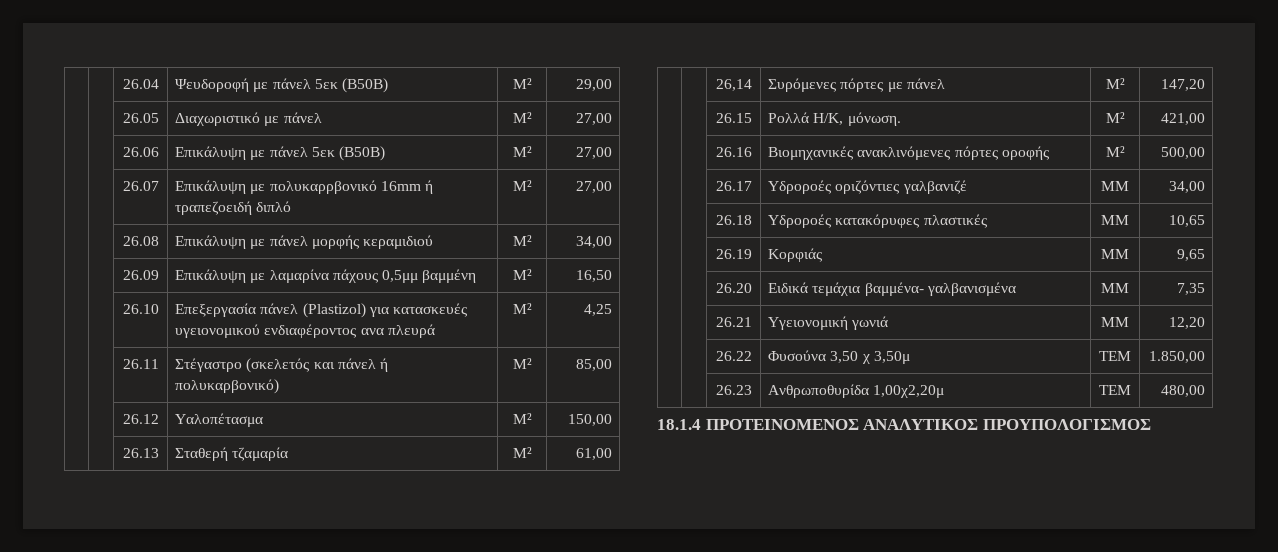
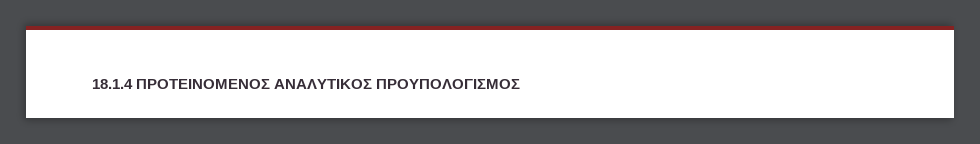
[122,79,159,89] [175,78,388,93] [512,78,532,89] [575,79,612,91] [122,113,159,123] [175,112,322,126] [512,112,532,123] [575,113,612,125] [122,147,159,157] [175,146,385,161] [512,146,532,157] [575,147,612,159] [122,181,159,191] [175,180,433,194] [175,201,292,215] [512,180,532,191] [575,181,612,193] [122,236,159,246] [175,235,433,249] [512,235,532,246] [575,236,612,248] [122,270,159,280] [175,269,477,283] [512,269,532,280] [575,270,612,282] [122,304,159,314] [175,303,467,318] [175,324,435,338] [512,303,532,314] [583,304,612,316] [122,359,159,369] [175,358,388,373] [175,379,280,394] [512,358,532,369] [575,359,612,371] [122,414,159,424] [175,413,264,427] [512,413,532,424] [567,414,612,426] [122,448,159,458] [175,447,289,461] [512,447,532,458] [575,448,612,460] [715,79,752,91] [768,78,945,92] [1105,78,1125,89] [1160,79,1205,91] [715,113,752,123] [768,112,901,126] [1105,112,1125,123] [1160,113,1205,125] [715,147,752,157] [768,146,1049,160] [1105,146,1125,157] [1160,147,1205,159] [715,181,752,191] [768,180,967,194] [1101,181,1129,191] [1168,181,1205,193] [715,215,752,225] [768,214,987,228] [1101,215,1129,225] [1168,215,1205,227] [715,249,752,259] [768,248,823,262] [1101,249,1129,259] [1176,249,1205,261] [715,283,752,293] [768,282,1016,296] [1101,283,1129,293] [1176,283,1205,295] [715,317,752,327] [768,316,889,330] [1101,317,1129,327] [1168,317,1205,329] [715,351,752,361] [768,350,910,364] [1099,351,1131,361] [1148,351,1205,363] [715,385,752,395] [768,384,945,398] [1099,385,1131,395] [1160,385,1205,397] | | 26.04 | Ψευδοροφή με πάνελ 5εκ (Β50Β) | Μ² | 29,00 // | | 26.05 | Διαχωριστικό με πάνελ | Μ² | 27,00 // | | 26.06 | Επικάλυψη με πάνελ 5εκ (Β50Β) | Μ² | 27,00 // | | 26.07 | Επικάλυψη με πολυκαρρβονικό 16mm ή τραπεζοειδή διπλό | Μ² | 27,00 // | | 26.08 | Επικάλυψη με πάνελ μορφής κεραμιδιού | Μ² | 34,00 // | | 26.09 | Επικάλυψη με λαμαρίνα πάχους 0,5μμ βαμμένη | Μ² | 16,50 // | | 26.10 | Επεξεργασία πάνελ (Plastizol) για κατασκευές υγειονομικού ενδιαφέροντος ανα πλευρά | Μ² | 4,25 // | | 26.11 | Στέγαστρο (σκελετός και πάνελ ή πολυκαρβονικό) | Μ² | 85,00 // | | 26.12 | Υαλοπέτασμα | Μ² | 150,00 // | | 26.13 | Σταθερή τζαμαρία | Μ² | 61,00 // | | 26,14 | Συρόμενες πόρτες με πάνελ | Μ² | 147,20 // | | 26.15 | Ρολλά Η/Κ, μόνωση. | Μ² | 421,00 // | | 26.16 | Βιομηχανικές ανακλινόμενες πόρτες οροφής | Μ² | 500,00 // | | 26.17 | Υδροροές οριζόντιες γαλβανιζέ | ΜΜ | 34,00 // | | 26.18 | Υδροροές κατακόρυφες πλαστικές | ΜΜ | 10,65 // | | 26.19 | Κορφιάς | ΜΜ | 9,65 // | | 26.20 | Ειδικά τεμάχια βαμμένα- γαλβανισμένα | ΜΜ | 7,35 // | | 26.21 | Υγειονομική γωνιά | ΜΜ | 12,20 // | | 26.22 | Φυσούνα 3,50 χ 3,50μ | ΤΕΜ | 1.850,00 // | | 26.23 | Ανθρωποθυρίδα 1,00χ2,20μ | ΤΕΜ | 480,00 // -> (92, 84) none

